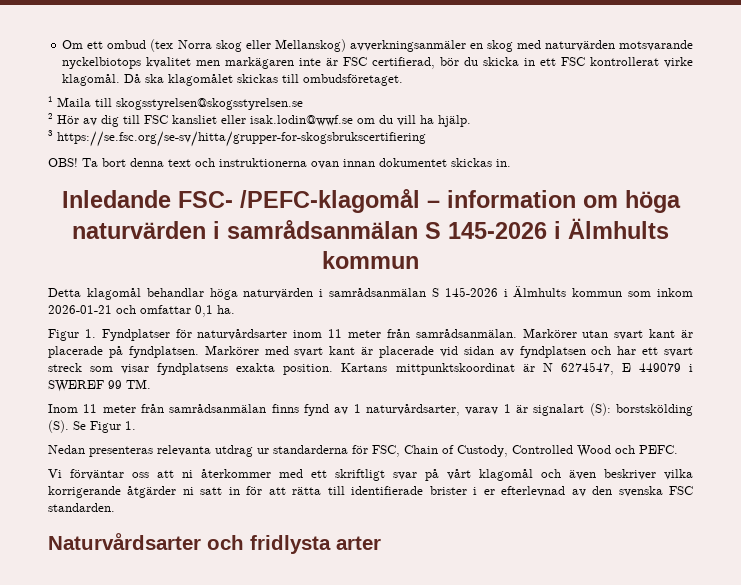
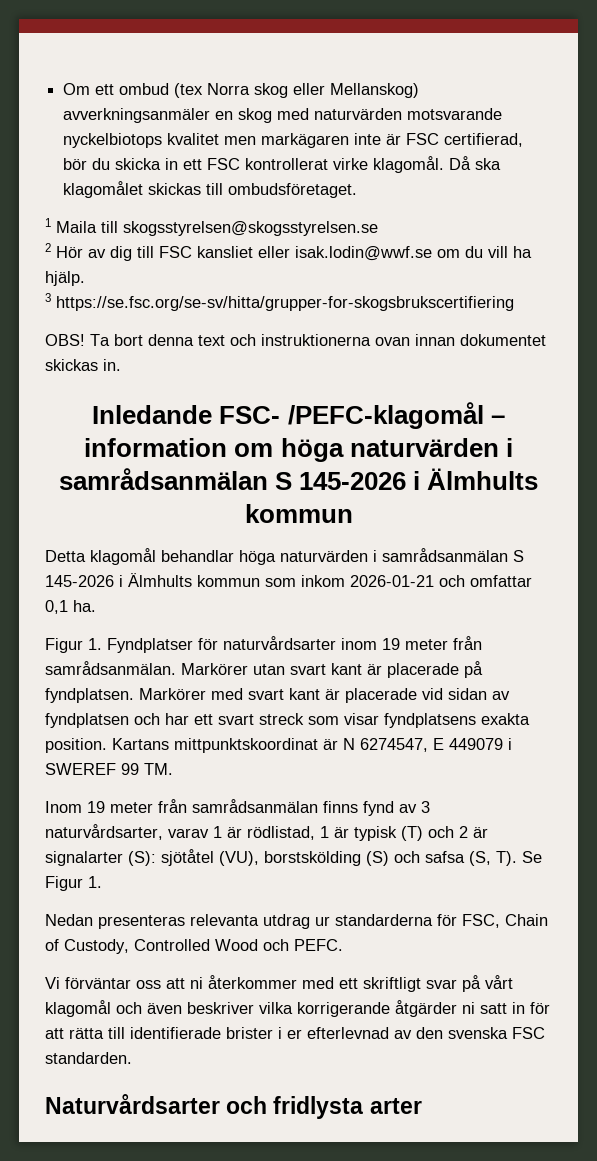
[328,329,343,338] 11 -> [382,638,400,650] 19
[83,404,98,413] 11 -> [87,801,105,813] 19
[353,404,361,413] 1 -> [421,801,430,813] 3
[533,403,693,416] [48,420,69,433] signalart (S): borstskölding (S). -> [247,826,488,841] [45,849,517,866] rödlistad, 1 är typisk (T) och 2 är signalarter (S): sjötåtel (VU), borstskölding (S) och safsa (S, T).

